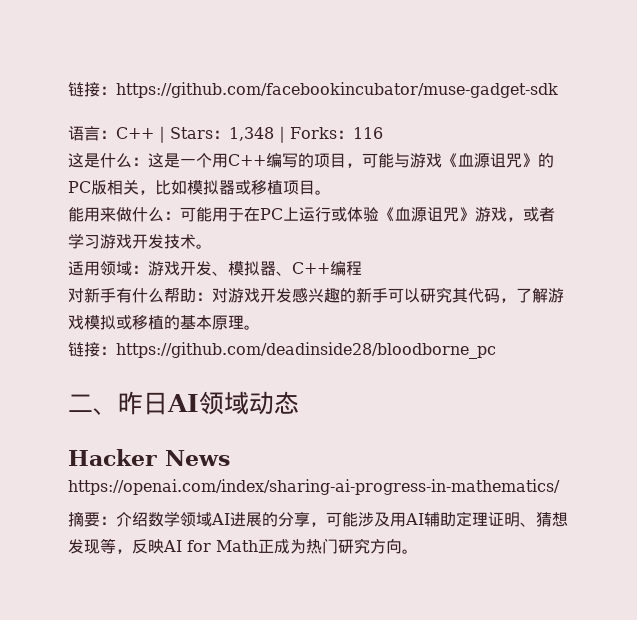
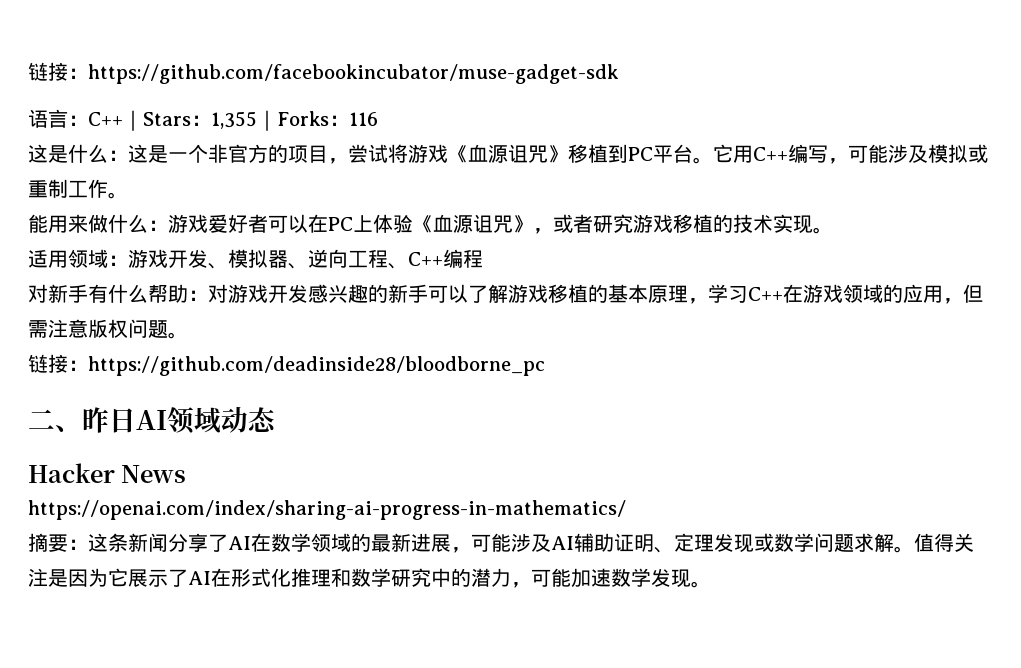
[229,127,274,141] 1,348 -> [211,111,257,129] 1,355
[212,153,298,168] 用C++编写 -> [208,144,268,163] 非官方
[362,153,410,168] 可能与 -> [348,144,408,163] 尝试将
[538,153,554,168] [68,180,315,195] 的PC版相关，比如模拟器或移植项目 -> [568,144,988,164] [28,179,108,198] 移植到PC平台。它用C++编写，可能涉及模拟或重制工作
[180,207,244,222] 可能用于 -> [168,214,308,233] 游戏爱好者可以
[299,207,347,222] 运行或 -> (373, 223) none
[475,207,555,222] [68,233,196,249] 游戏，或者学习游戏开发技术 -> [533,214,813,234] ，或者研究游戏移植的技术实现
(292, 273) none -> [308,249,408,269] 逆向工程、
[420,287,516,303] 研究其代码， -> (468, 293) none
[84,315,132,330] 模拟或 -> (548, 293) none
(244, 322) none -> [688,284,983,304] [28,319,168,338] ，学习C++在游戏领域的应用，但需注意版权问题
[116,511,406,527] 介绍数学领域AI进展的分享，可能涉及用 -> [88,533,551,553] 这条新闻分享了AI在数学领域的最新进展，可能涉及
[456,511,568,527] [68,538,402,554] 定理证明、猜想发现等，反映AI for Math正成为热门研究方向 -> [614,533,974,553] [28,568,691,588] 证明、定理发现或数学问题求解。值得关注是因为它展示了AI在形式化推理和数学研究中的潜力，可能加速数学发现

